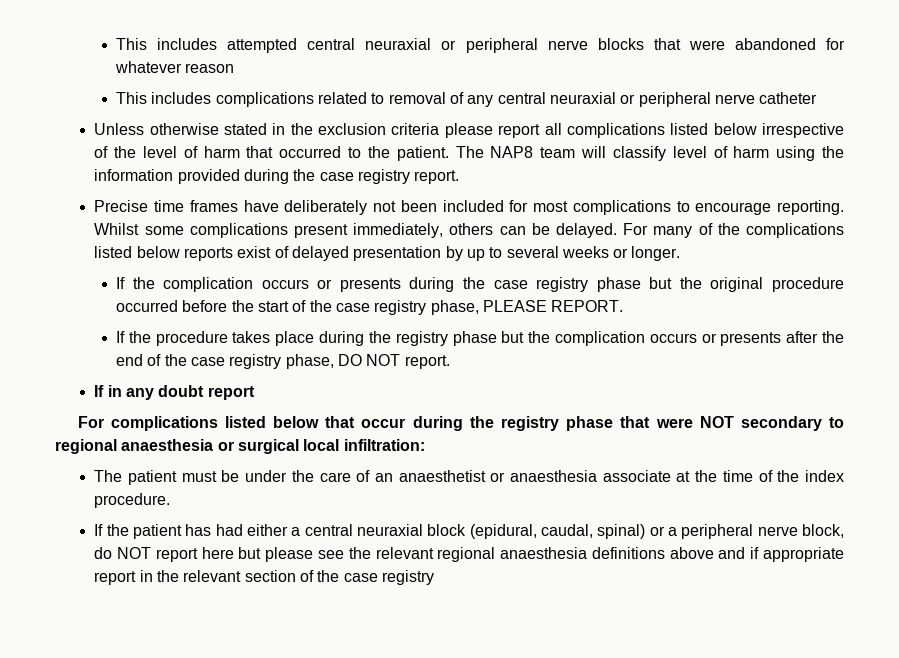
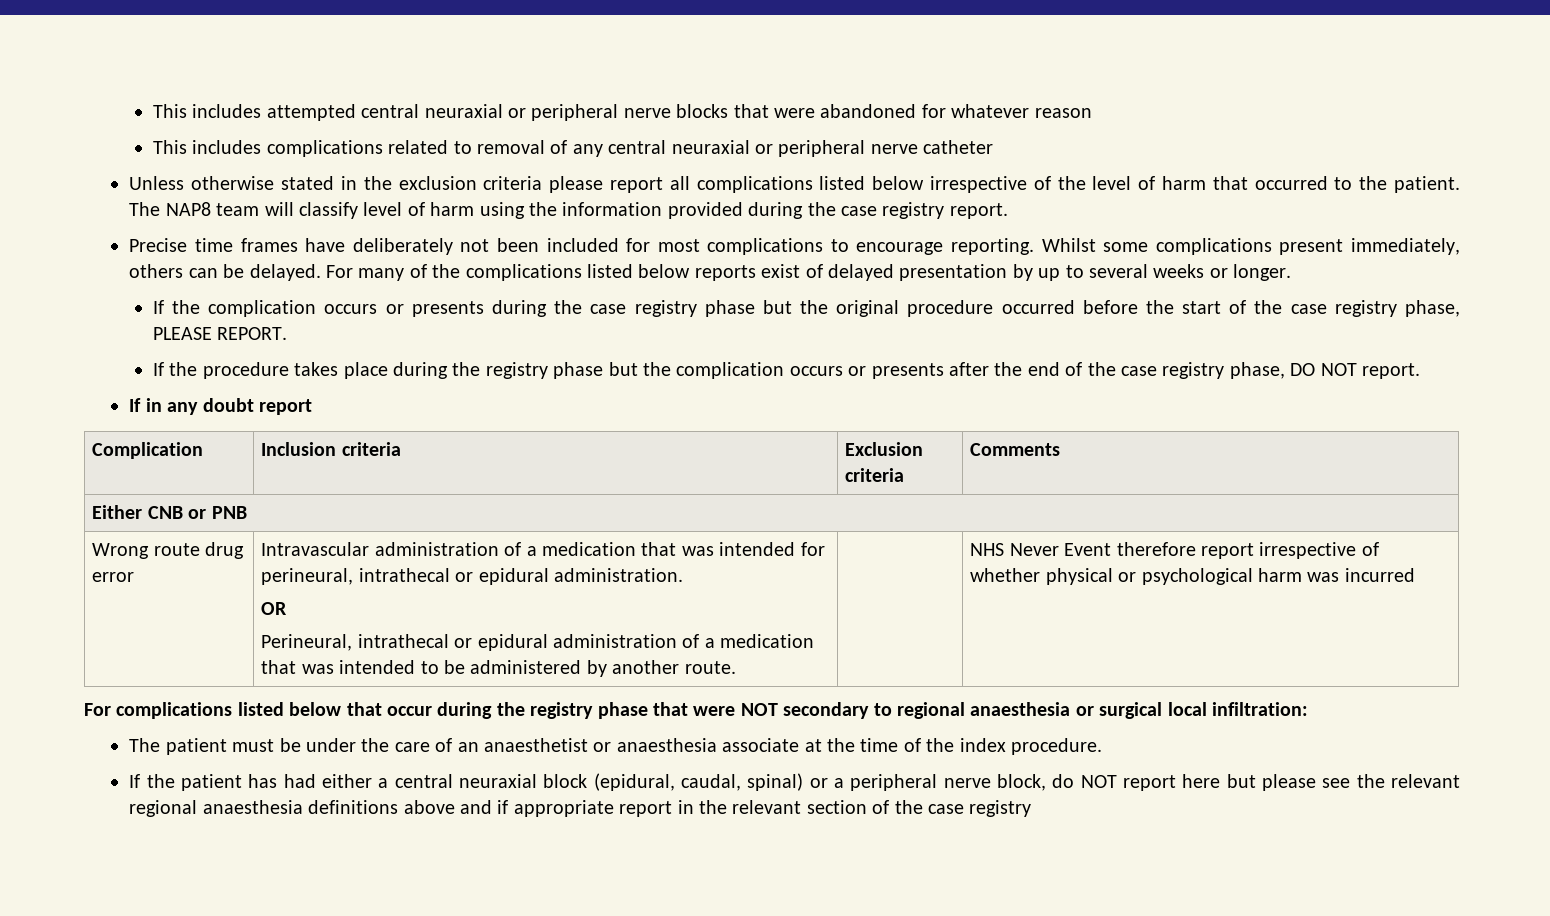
(255, 393) none -> [92,442,204,459] [261,442,401,456] [845,442,924,456] [845,468,905,482] [970,443,1061,456] [92,505,247,519] [92,542,245,559] [92,572,135,582] [261,542,825,556] [261,568,683,585] [261,602,288,615] [261,634,815,651] [261,660,736,677] [970,542,1379,559] [970,568,1415,585] // Complication | Inclusion criteria | Exclusion criteria | Comments // Either CNB or PNB // Wrong route drug error | Intravascular administration of a medication that was intended for perineural, intrathecal or epidural administration. // OR // Perineural, intrathecal or epidural administration of a medication that was intended to be administered by another route. | | NHS Never Event therefore report irrespective of whether physical or psychological harm was incurred

